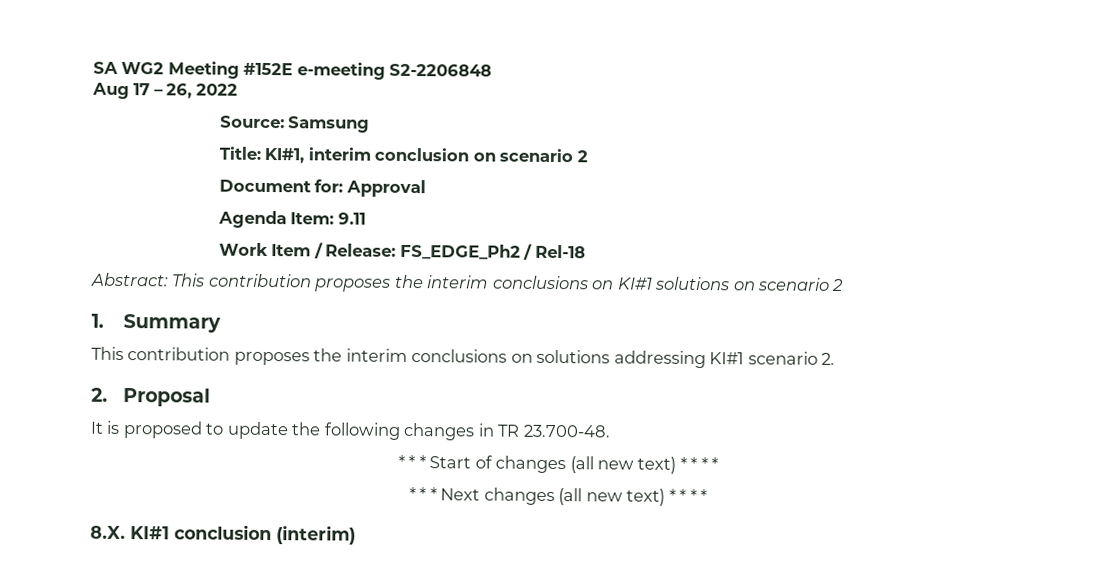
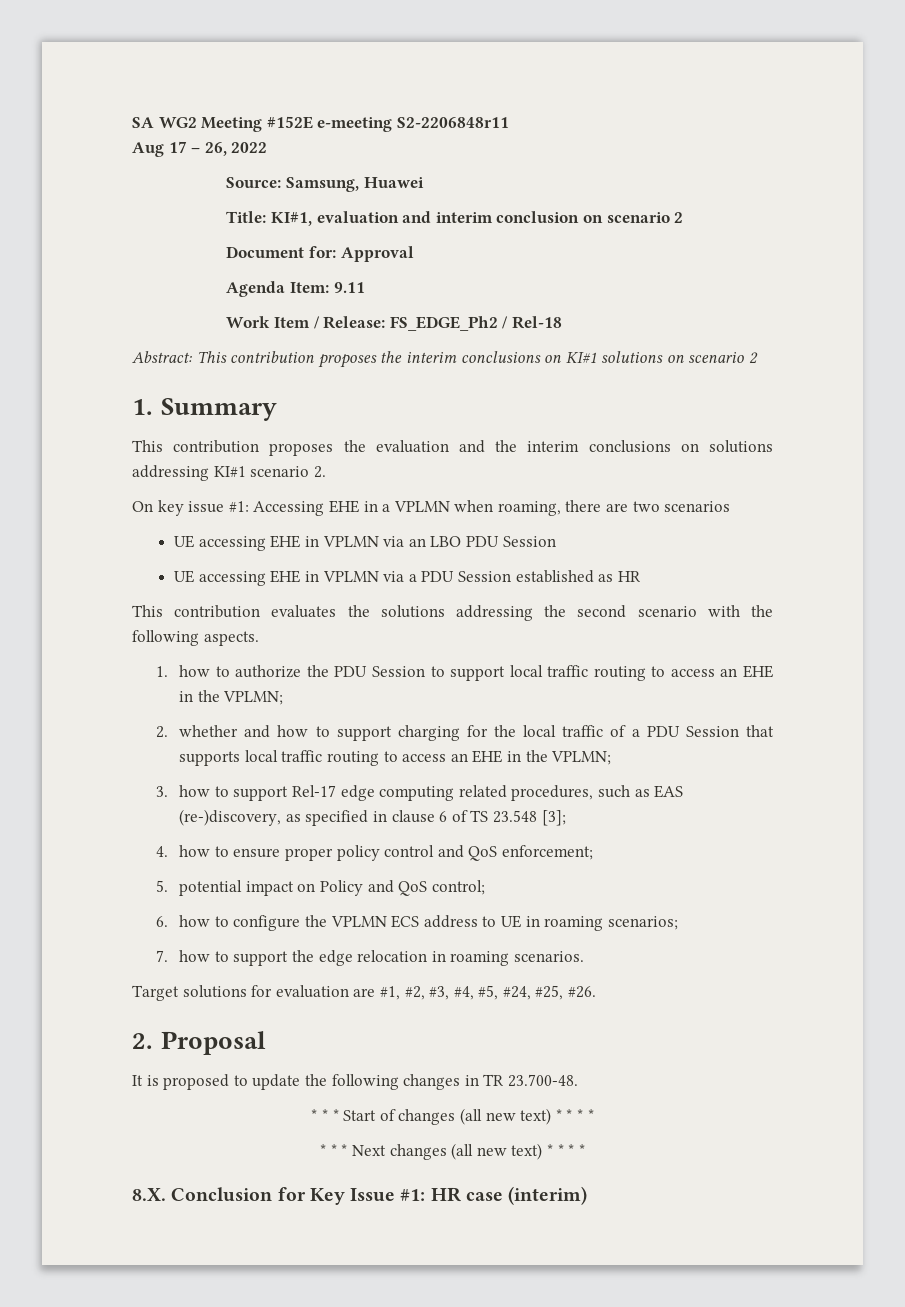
[389,63,493,77] S2-2206848 -> [396,117,509,128] S2-2206848r11
[288,116,371,133] Samsung -> [286,177,424,192] Samsung, Huawei
(305, 155) none -> [316,211,432,223] evaluation and
(343, 355) none -> [375,440,518,453] evaluation and the
(836, 358) none -> [132,500,731,516] [174,535,556,551] [174,570,641,586] [132,605,773,621] [132,630,259,646] [155,665,773,681] [179,690,284,705] [155,725,775,741] [179,750,612,766] [155,785,684,801] [179,809,566,826] [155,845,593,861] [155,880,485,896] [155,915,678,931] [155,950,584,966] [132,985,597,1001] // On key issue #1: Accessing EHE in a VPLMN when roaming, there are two scenarios // UE accessing EHE in VPLMN via an LBO PDU Session // UE accessing EHE in VPLMN via a PDU Session established as HR // This contribution evaluates the solutions addressing the second scenario with the following aspects. // 1. how to authorize the PDU Session to support local traffic routing to access an EHE in the VPLMN; // 2. whether and how to support charging for the local traffic of a PDU Session that supports local traffic routing to access an EHE in the VPLMN; // 3. how to support Rel-17 edge computing related procedures, such as EAS (re-)discovery, as specified in clause 6 of TS 23.548 [3]; // 4. how to ensure proper policy control and QoS enforcement; // 5. potential impact on Policy and QoS control; // 6. how to configure the VPLMN ECS address to UE in roaming scenarios; // 7. how to support the edge relocation in roaming scenarios. // Target solutions for evaluation are #1, #2, #3, #4, #5, #24, #25, #26.
[130,524,272,541] KI#1 conclusion -> [171,1187,503,1205] Conclusion for Key Issue #1: HR case

